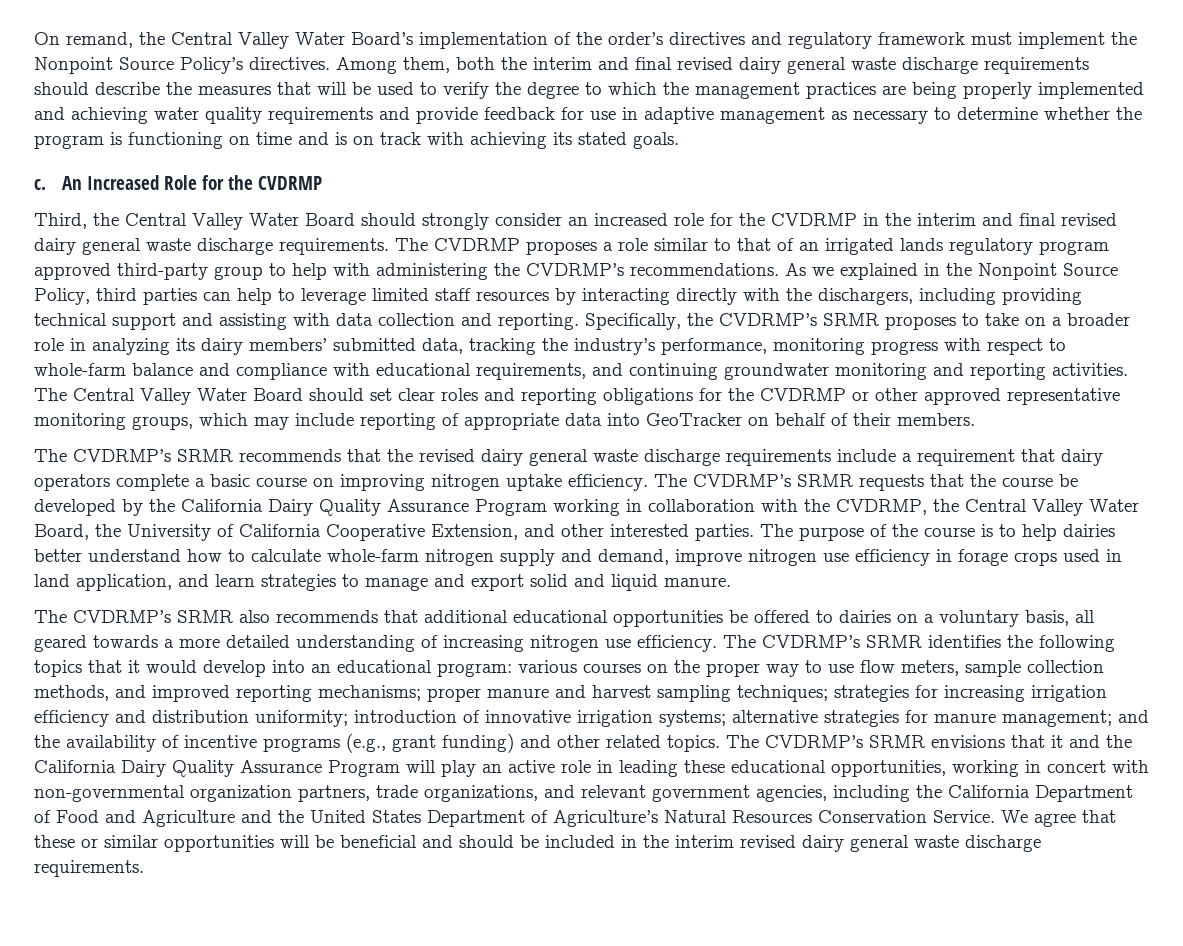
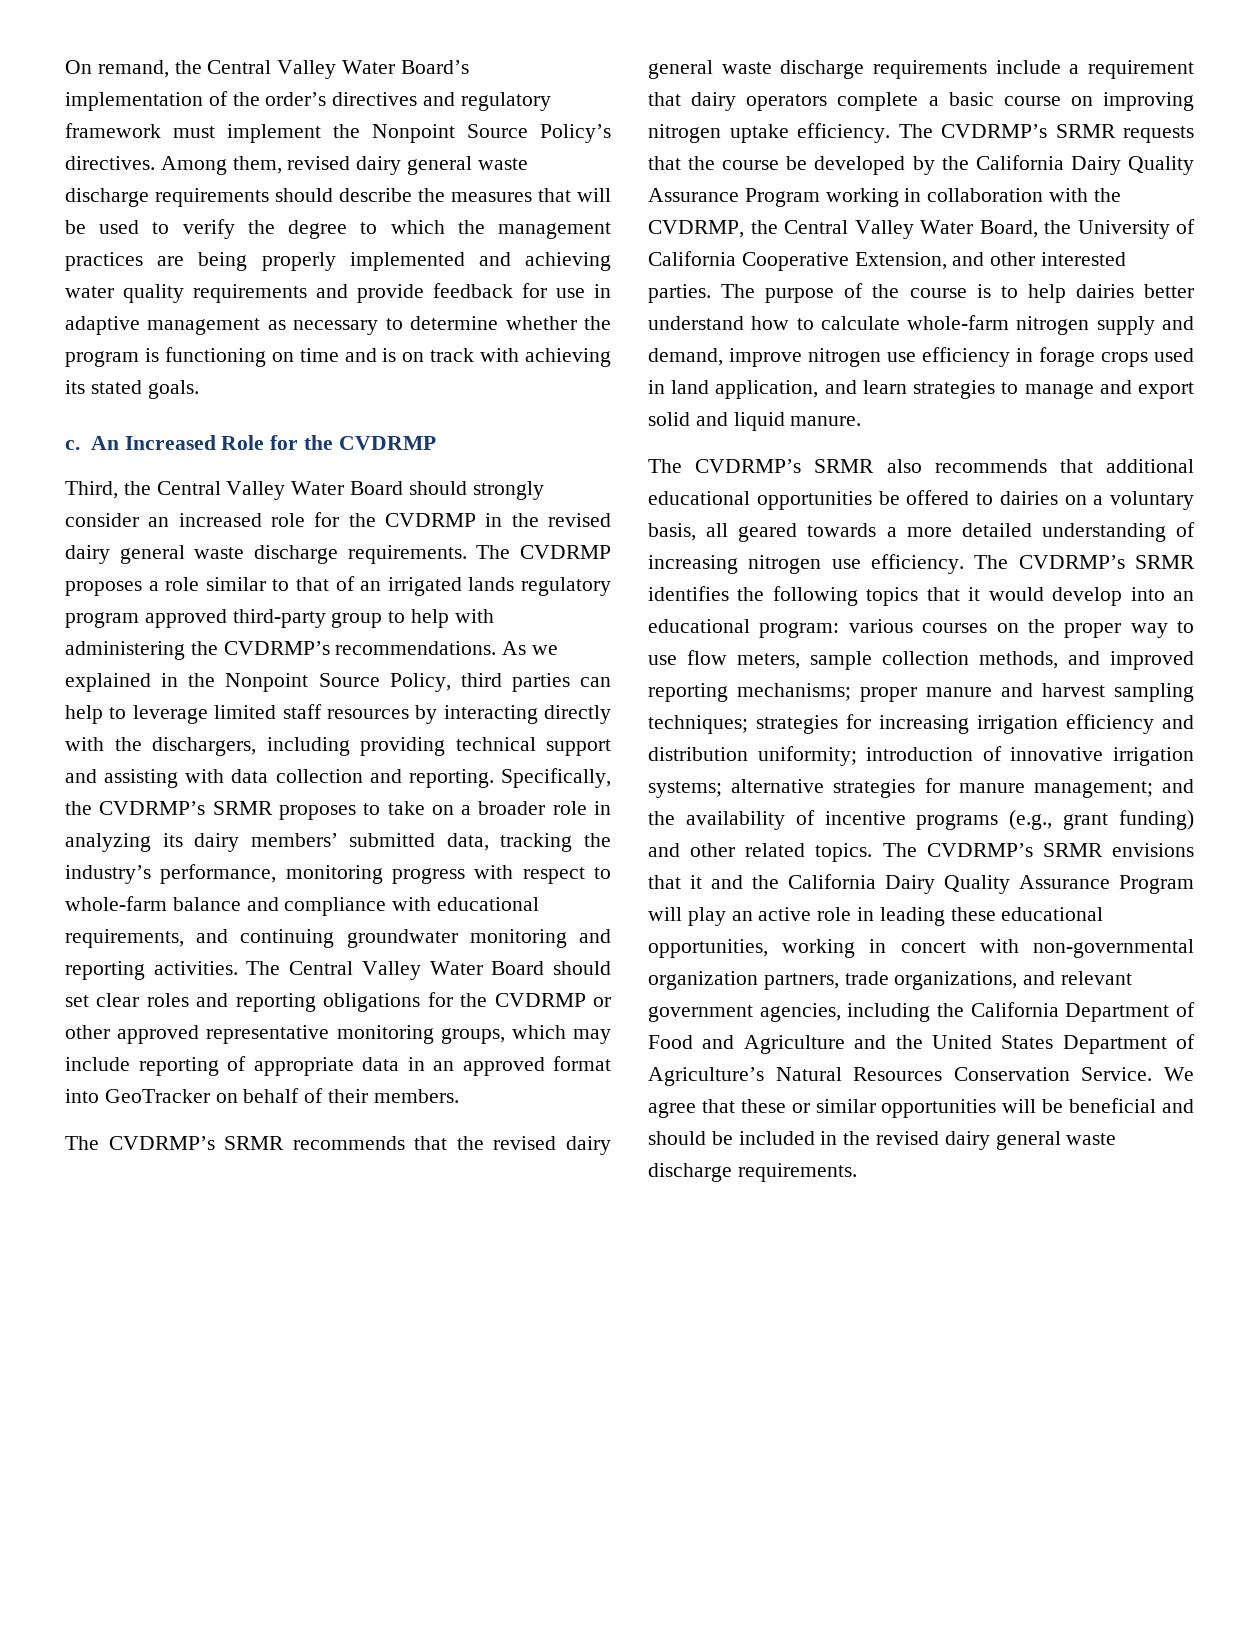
[456,57,672,70] both the interim and final -> (282, 165) none
[917,213,1056,226] interim and final -> (539, 520) none
(602, 419) none -> [407,1056,611,1076] in an approved format
[675,835,734,848] interim -> (871, 1138) none

